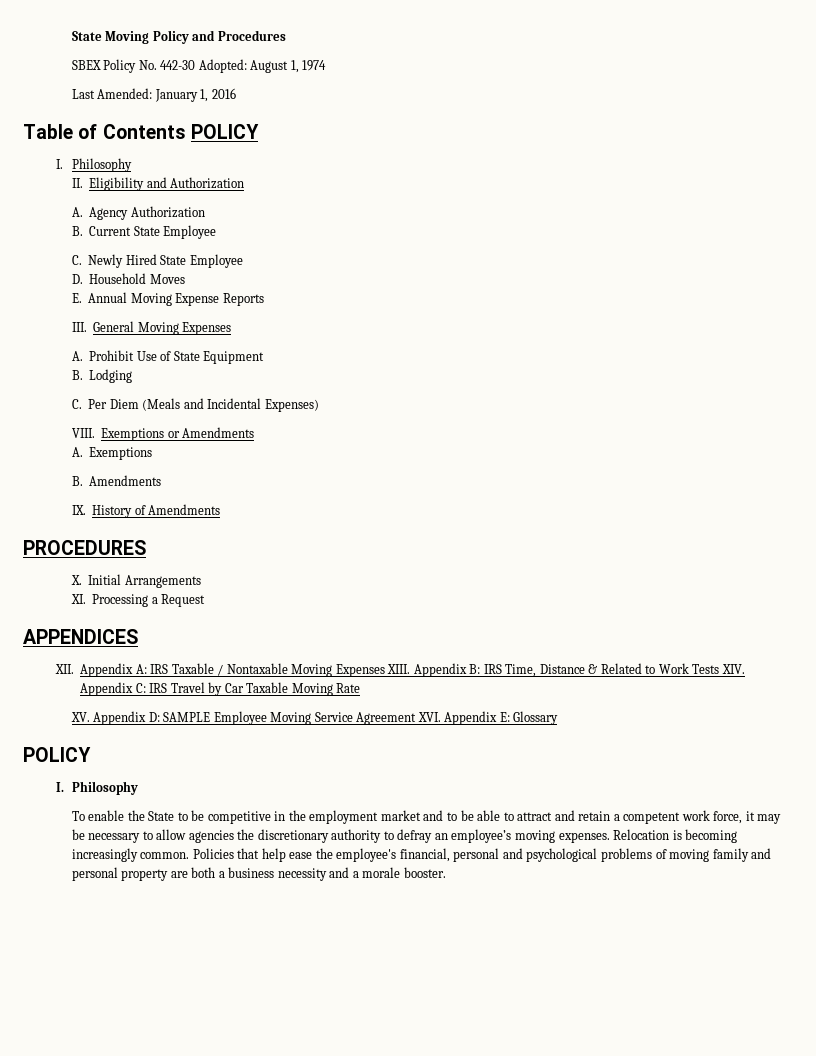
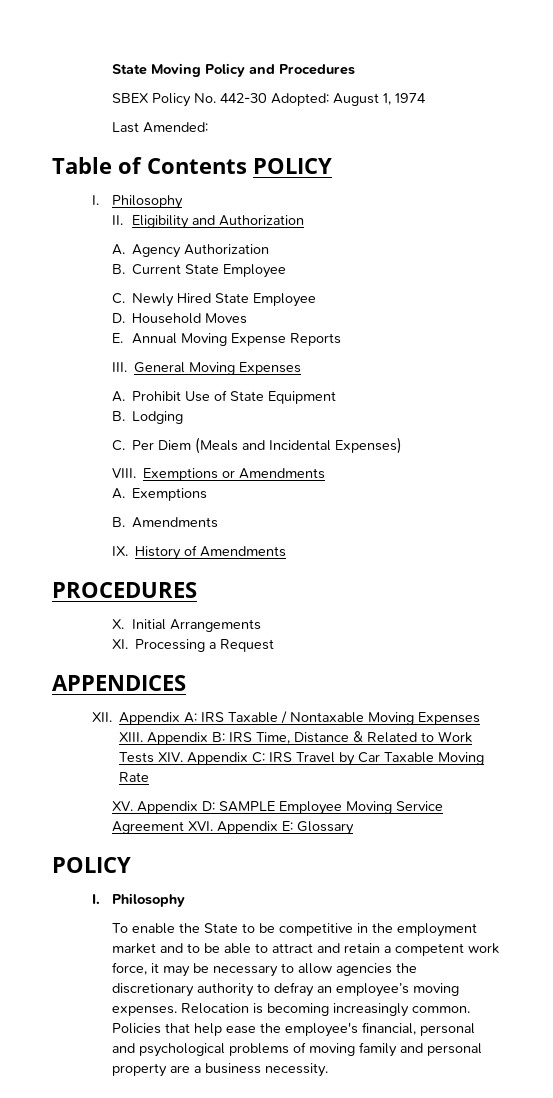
[154,88,236,102] January 1, 2016 -> (208, 127) none
[191,867,216,878] both -> (190, 1069) none
[277,867,446,881] necessity and a morale booster. -> [264,1063,328,1077] necessity.

